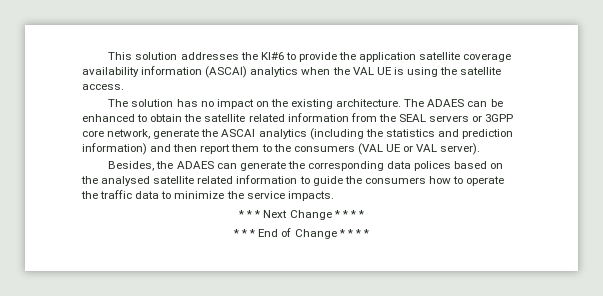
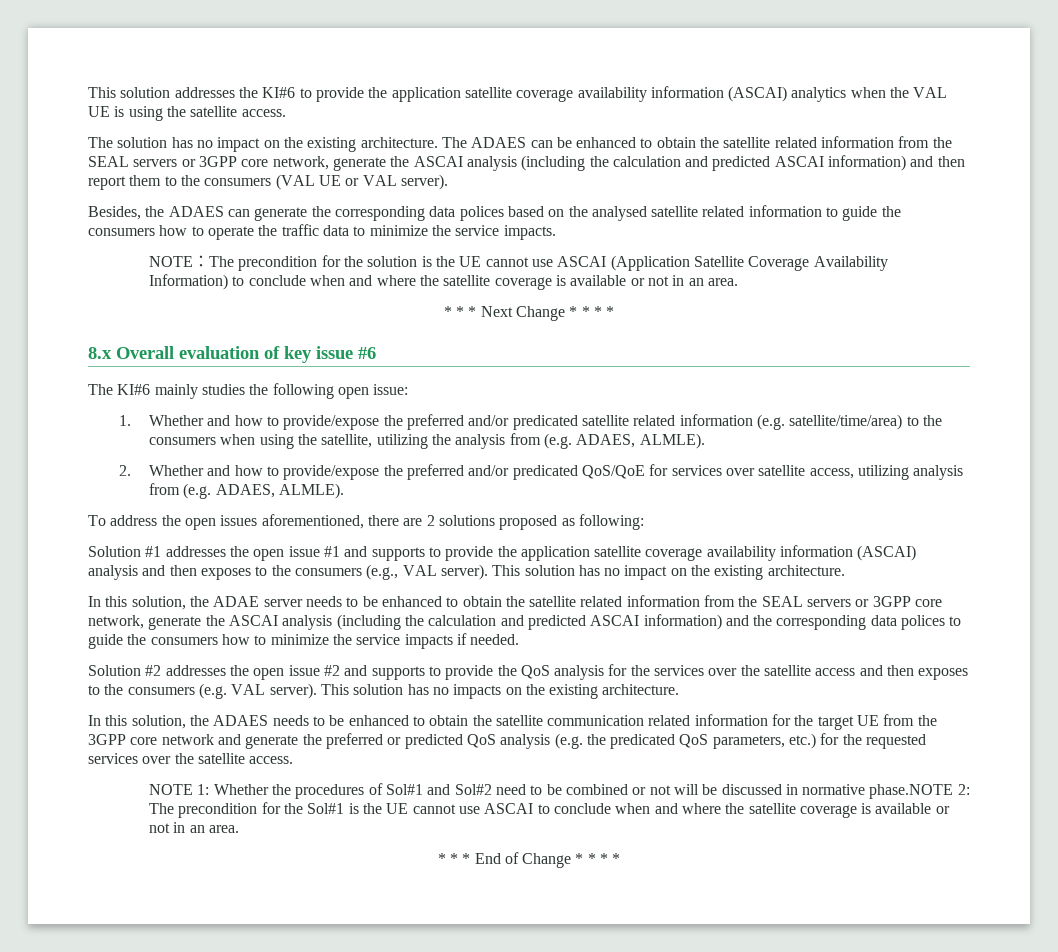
[258,128,514,140] analytics (including the statistics and prediction -> [466,155,824,171] analysis (including the calculation and predicted ASCAI
(334, 196) none -> [149,255,888,271] [149,274,738,290] // NOTE：The precondition for the solution is the UE cannot use ASCAI (Application Satellite Coverage Availability Information) to conclude when and where the satellite coverage is available or not in an area.
(364, 214) none -> [88,346,376,363] [88,383,409,399] [118,414,942,430] [149,433,705,449] [118,464,964,480] [149,483,345,499] [88,514,644,530] [88,545,917,561] [88,564,845,580] [88,595,943,610] [88,614,962,630] [88,633,520,649] [88,664,969,680] [88,683,680,699] [88,714,937,730] [88,733,927,749] [88,753,294,764] [149,783,970,799] [149,802,950,818] [149,822,240,833] // 8.x Overall evaluation of key issue #6 // The KI#6 mainly studies the following open issue: // 1. Whether and how to provide/expose the preferred and/or predicated satellite related information (e.g. satellite/time/area) to the consumers when using the satellite, utilizing the analysis from (e.g. ADAES, ALMLE). // 2. Whether and how to provide/expose the preferred and/or predicated QoS/QoE for services over satellite access, utilizing analysis from (e.g. ADAES, ALMLE). // To address the open issues aforementioned, there are 2 solutions proposed as following: // Solution #1 addresses the open issue #1 and supports to provide the application satellite coverage availability information (ASCAI) analysis and then exposes to the consumers (e.g., VAL server). This solution has no impact on the existing architecture. // In this solution, the ADAE server needs to be enhanced to obtain the satellite related information from the SEAL servers or 3GPP core network, generate the ASCAI analysis (including the calculation and predicted ASCAI information) and the corresponding data polices to guide the consumers how to minimize the service impacts if needed. // Solution #2 addresses the open issue #2 and supports to provide the QoS analysis for the services over the satellite access and then exposes to the consumers (e.g. VAL server). This solution has no impacts on the existing architecture. // In this solution, the ADAES needs to be enhanced to obtain the satellite communication related information for the target UE from the 3GPP core network and generate the preferred or predicted QoS analysis (e.g. the predicated QoS parameters, etc.) for the requested services over the satellite access. // NOTE 1: Whether the procedures of Sol#1 and Sol#2 need to be combined or not will be discussed in normative phase.NOTE 2: The precondition for the Sol#1 is the UE cannot use ASCAI to conclude when and where the satellite coverage is available or not in an area.

